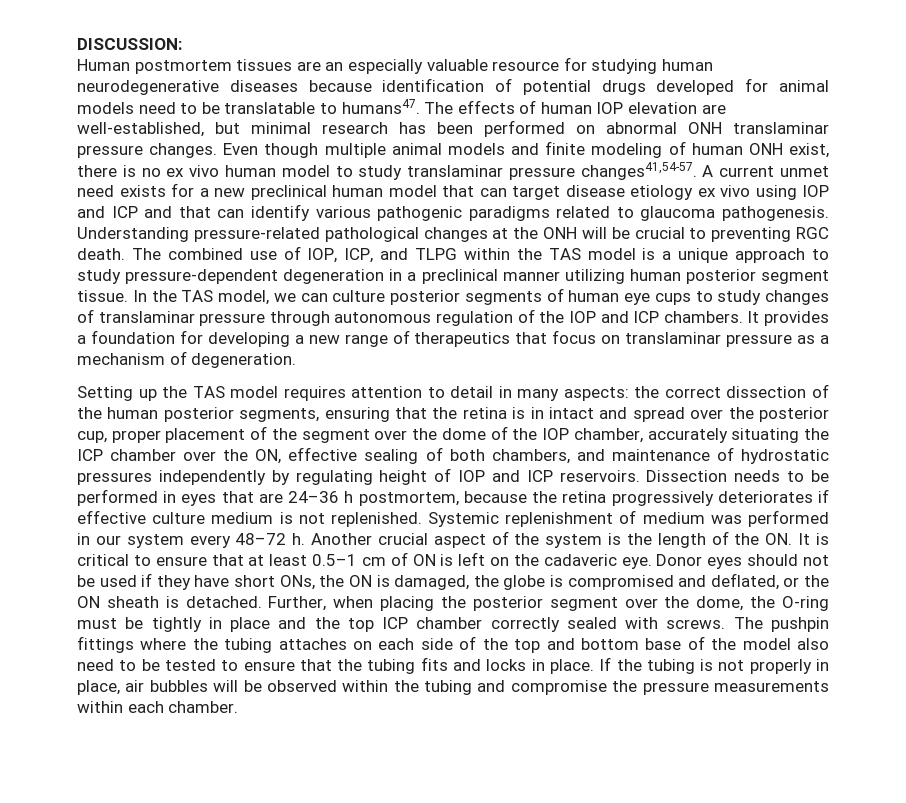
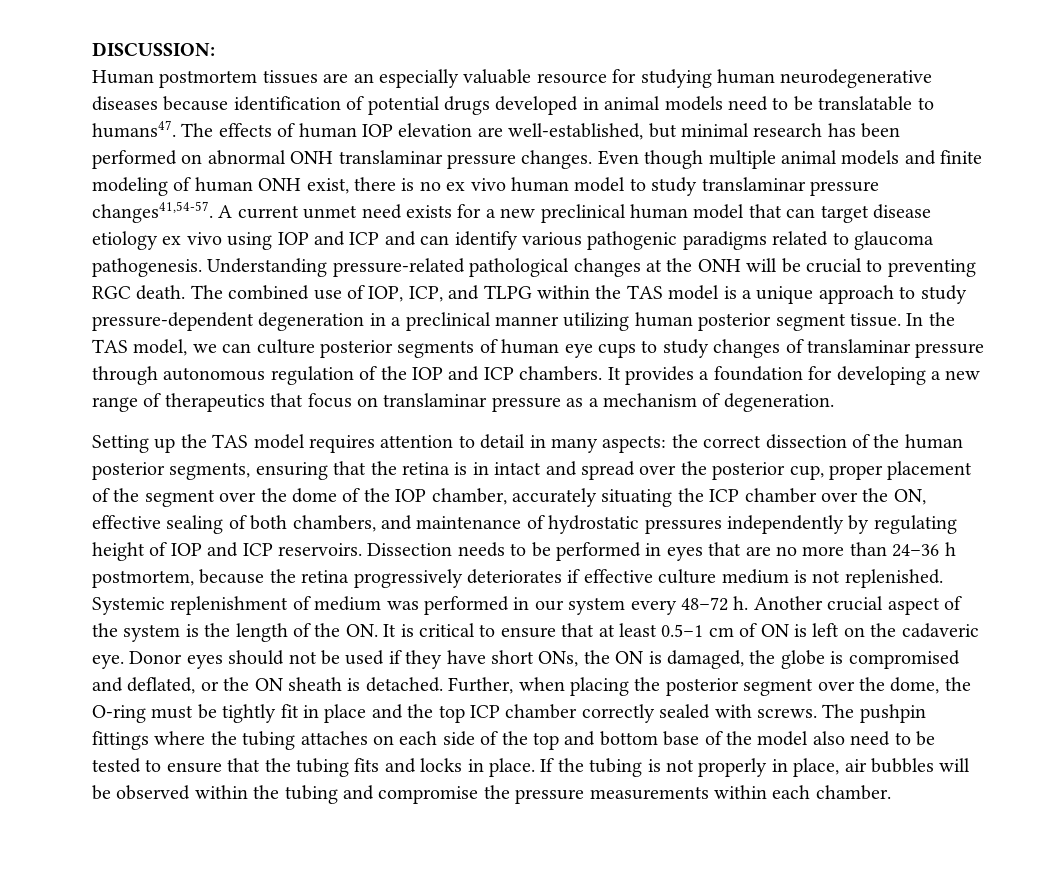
[745,78,769,92] for -> [582,97,599,110] in
[178,206,211,218] that -> (416, 238) none
(283, 498) none -> [775,542,887,556] no more than
(202, 624) none -> [280,704,299,718] fit

